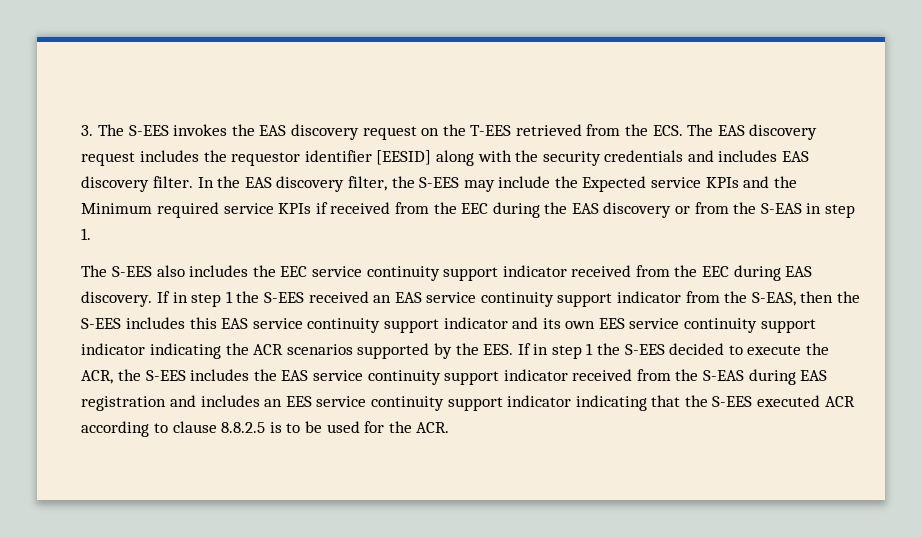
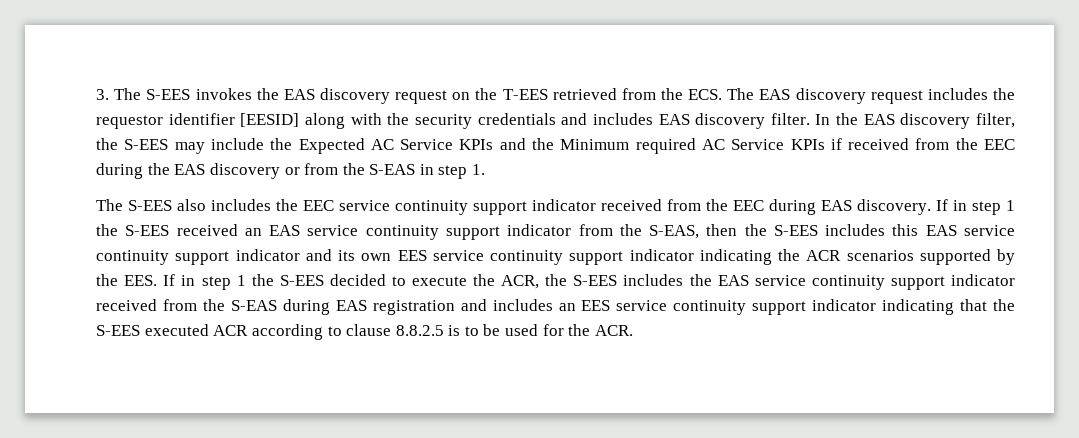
[651,177,702,188] service -> [370,139,454,150] AC Service
[223,203,274,214] service -> [701,139,785,150] AC Service

